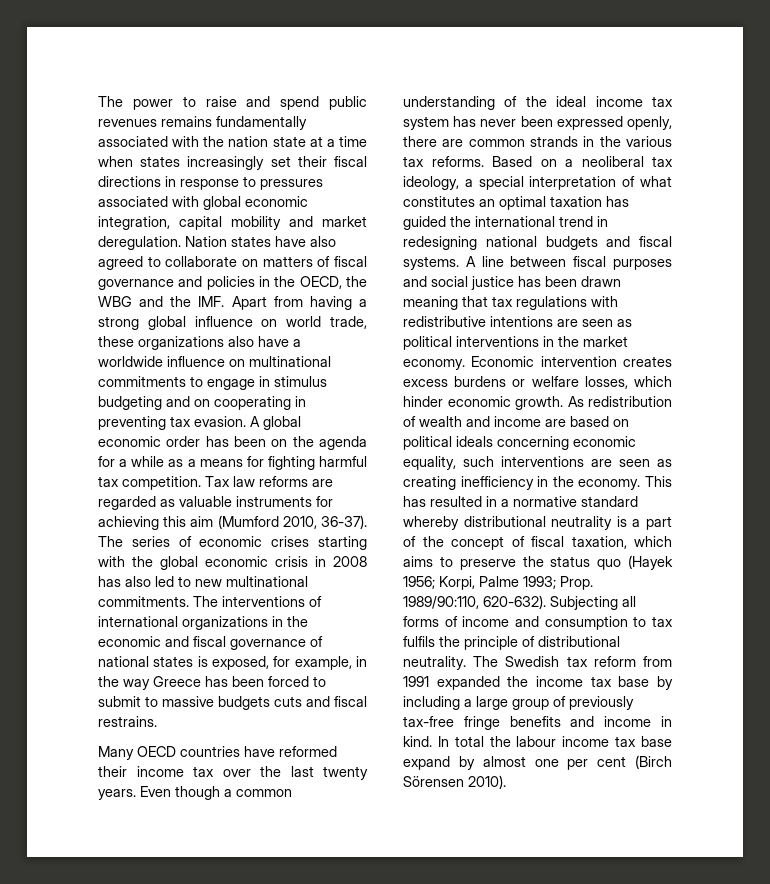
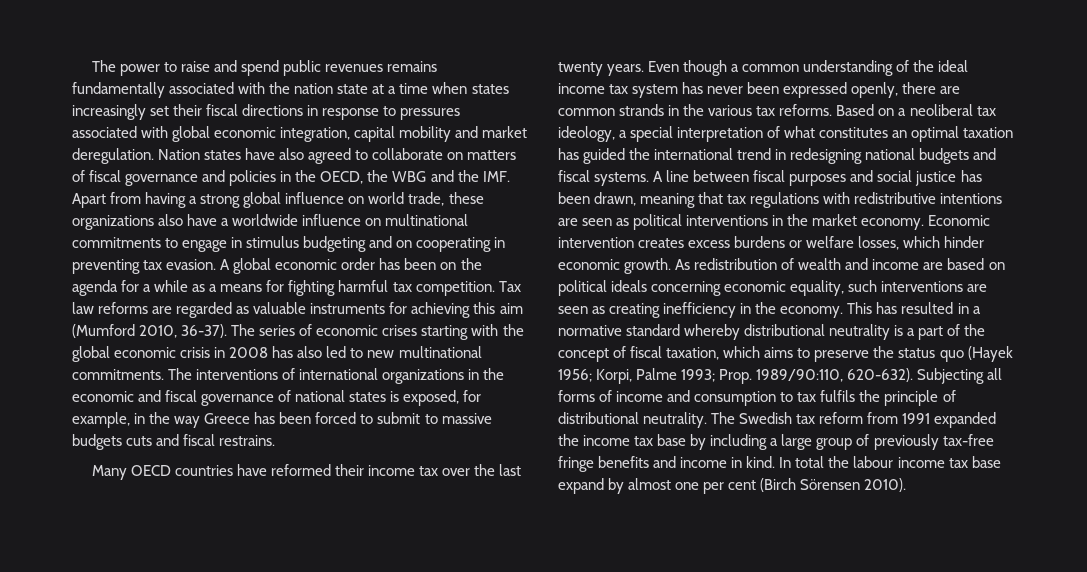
[581,276,621,287] drawn -> [594,192,637,206] drawn,

